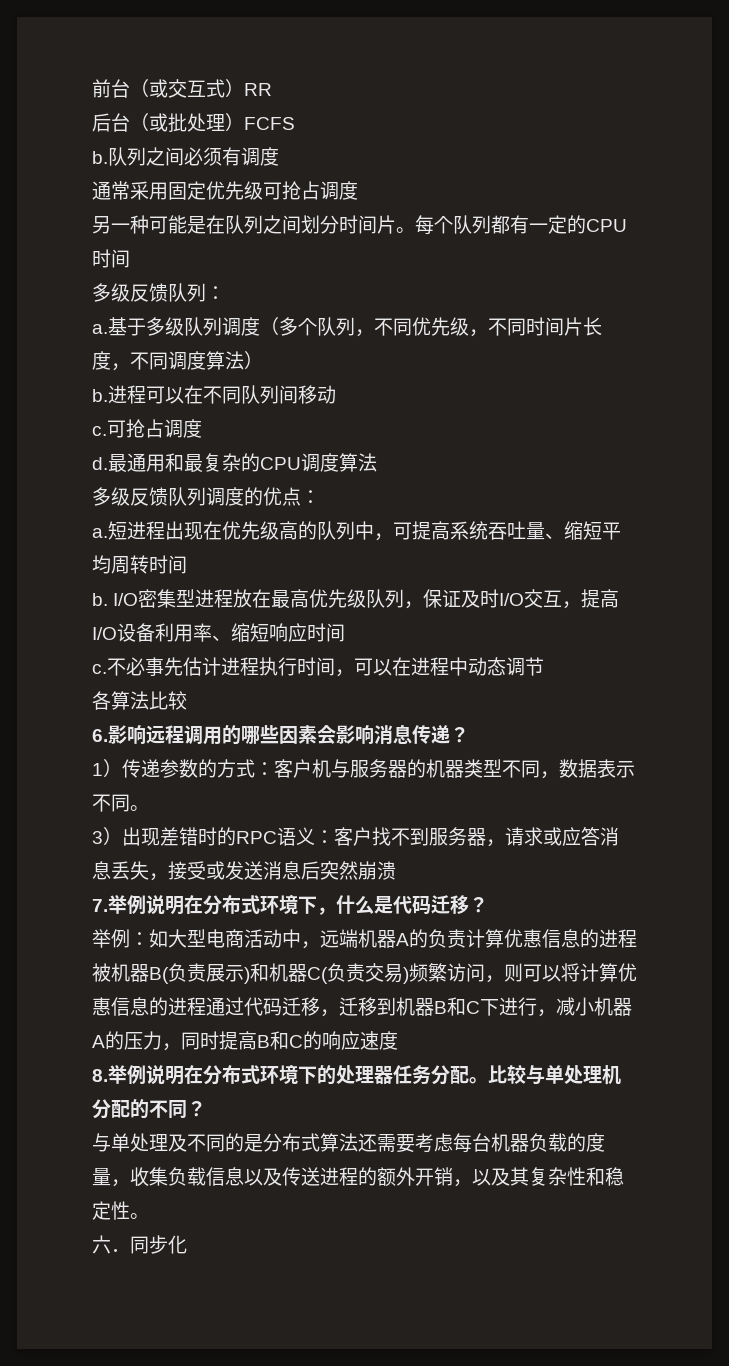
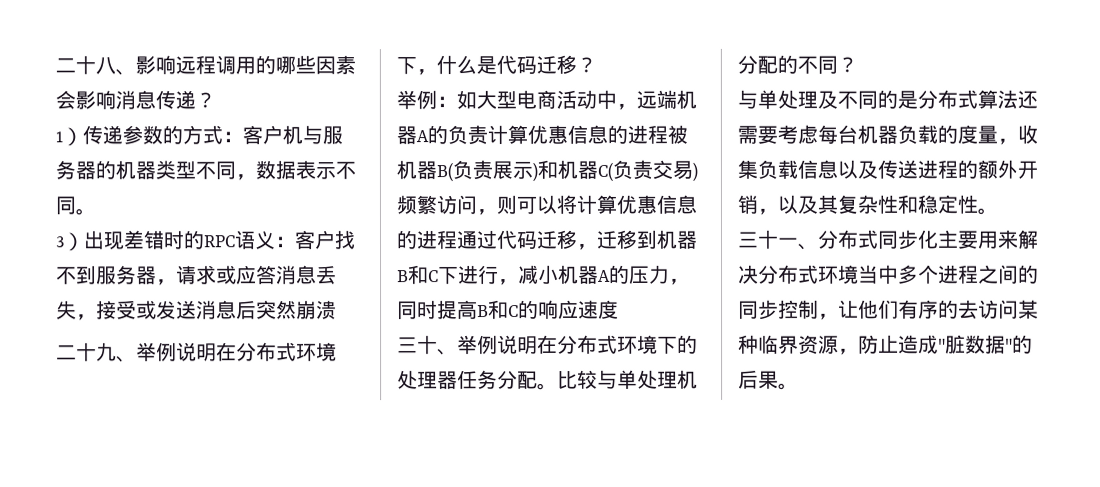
[92,79,272,98] [92,113,295,133] [92,147,279,166] [92,181,358,200] [92,215,627,235] [92,249,130,268] [92,283,225,302] [92,317,602,337] [92,351,263,371] [92,385,336,404] [92,419,202,438] [92,453,377,472] [92,487,320,506] [92,521,621,541] [92,555,187,574] [92,589,620,609] [92,623,345,642] [92,657,544,677] [92,691,187,710] [92,729,108,742] 前台（或交互式）RR // 后台（或批处理）FCFS // b.队列之间必须有调度 // 通常采用固定优先级可抢占调度 // 另一种可能是在队列之间划分时间片。每个队列都有一定的CPU时间 // 多级反馈队列： // a.基于多级队列调度（多个队列，不同优先级，不同时间片长度，不同调度算法） // b.进程可以在不同队列间移动 // c.可抢占调度 // d.最通用和最复杂的CPU调度算法 // 多级反馈队列调度的优点： // a.短进程出现在优先级高的队列中，可提高系统吞吐量、缩短平均周转时间 // b. I/O密集型进程放在最高优先级队列，保证及时I/O交互，提高I/O设备利用率、缩短响应时间 // c.不必事先估计进程执行时间，可以在进程中动态调节 // 各算法比较 // 6. -> [55,55,136,76] 二十八、
[92,899,108,912] 7. -> [56,342,137,363] 二十九、
[92,1069,108,1082] 8. -> [397,335,458,356] 三十、
[92,1235,187,1254] 六．同步化 -> [737,229,1039,250] [738,264,1039,284] [738,299,1039,320] [738,334,1033,355] [738,369,799,390] 三十一、分布式同步化主要用来解决分布式环境当中多个进程之间的同步控制，让他们有序的去访问某种临界资源，防止造成"脏数据"的后果。

